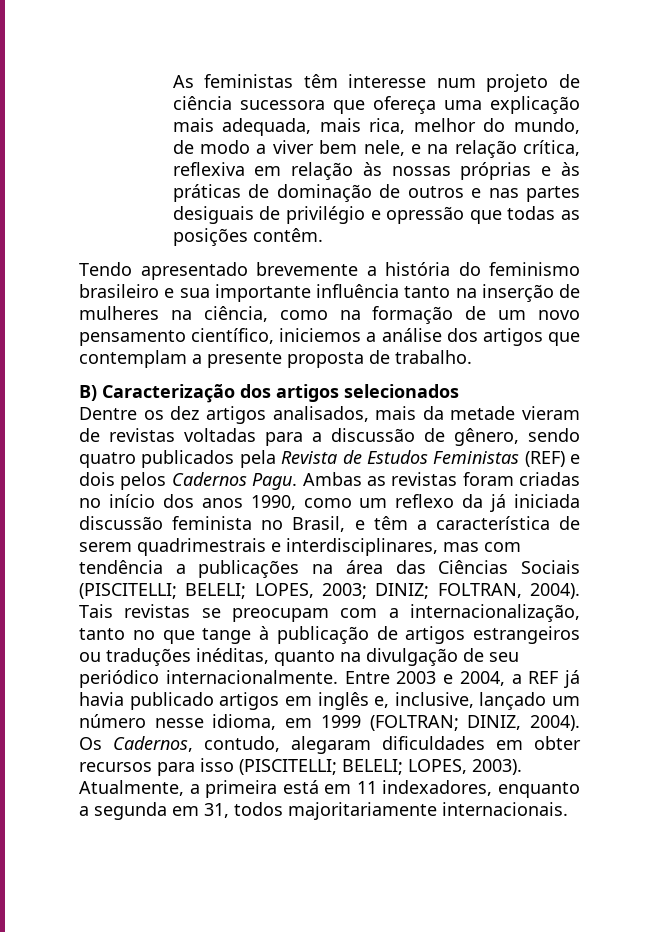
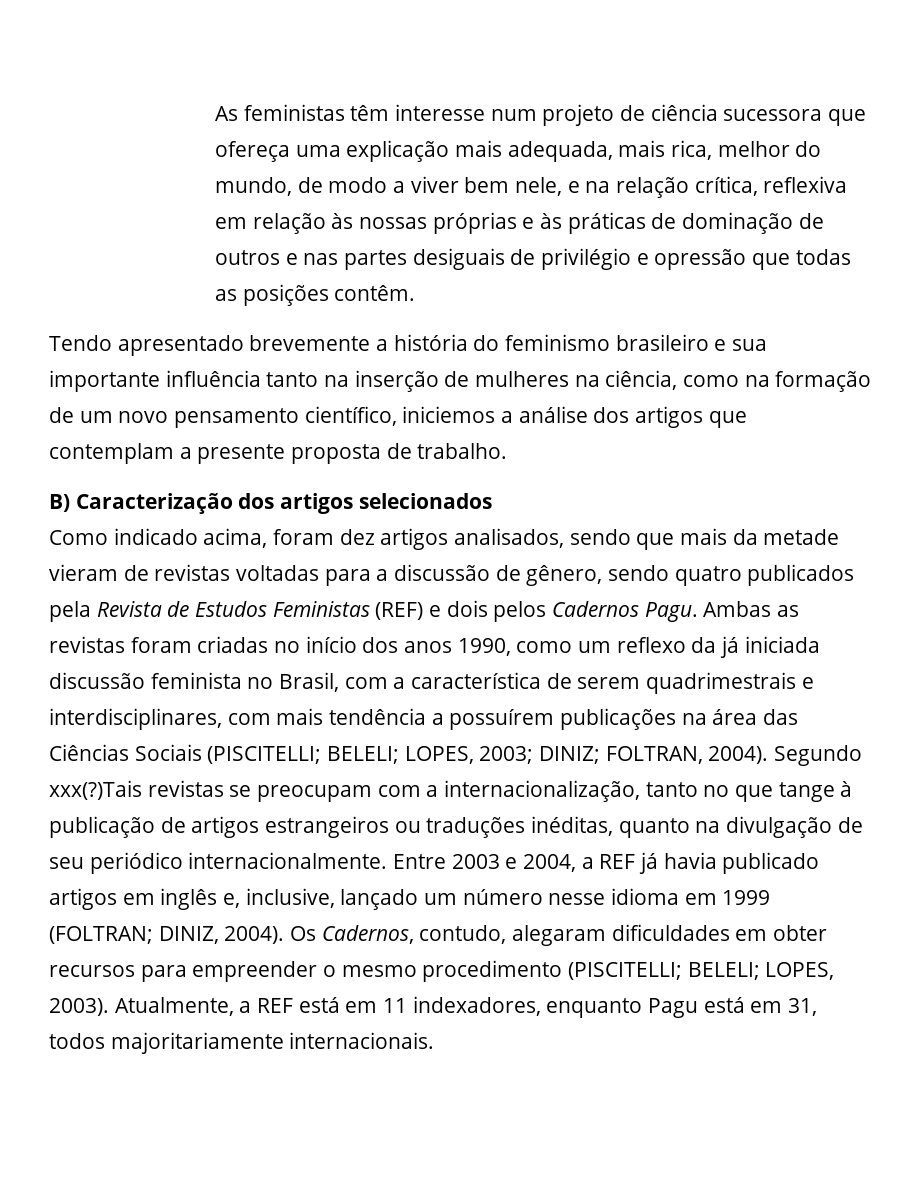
[79,407,164,420] Dentre os -> [49,528,335,548] Como indicado acima, foram
(369, 414) none -> [569,529,675,550] sendo que
[354,516,408,530] e têm -> [344,677,388,689] com
[443,542,521,552] mas com -> [227,708,324,725] com mais
(186, 569) none -> [449,709,555,730] possuírem
[79,604,113,618] Tais -> [774,745,863,766] [49,780,142,800] Segundo xxx(?)Tais
[212,714,277,730] idioma, -> [611,888,680,905] idioma
[200,758,234,772] isso -> [192,960,563,982] empreender o mesmo procedimento
[205,780,278,798] primeira -> [257,998,294,1013] REF
[79,802,167,820] a segunda -> [648,997,745,1018] Pagu está

